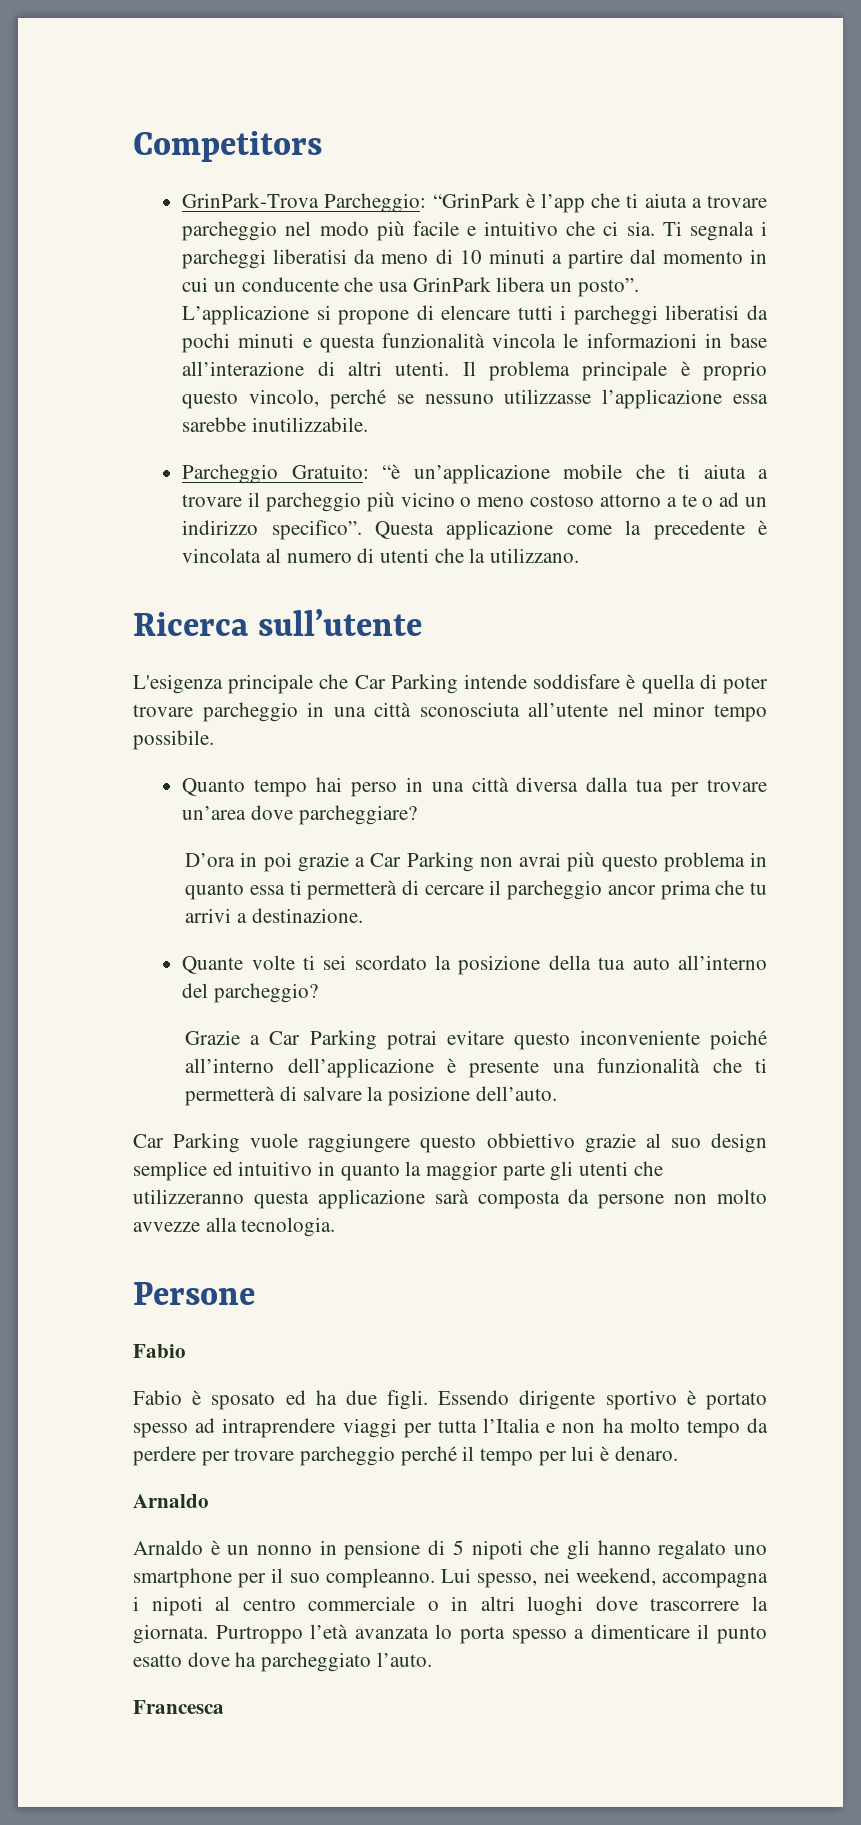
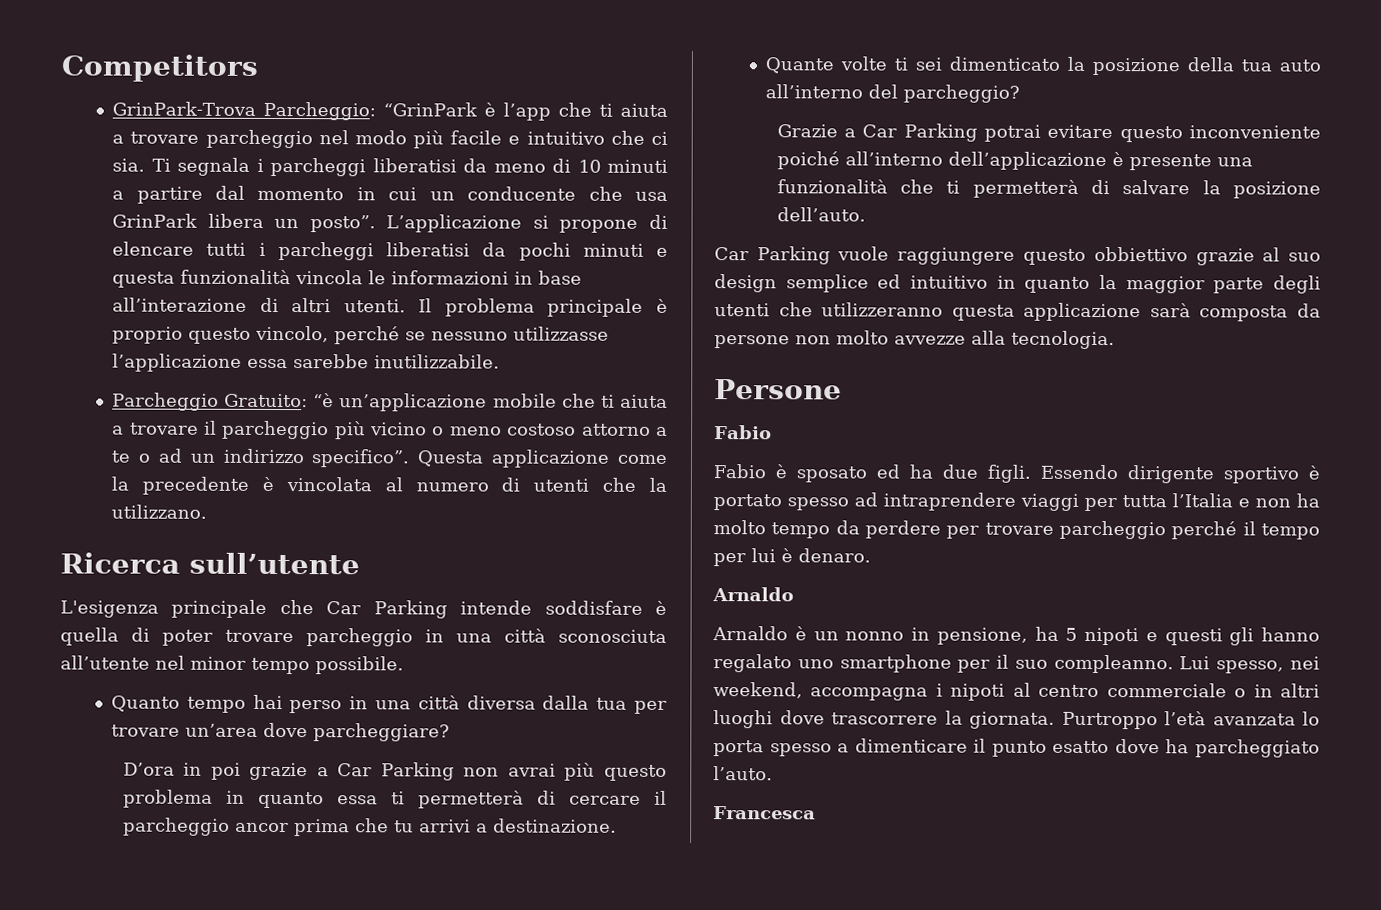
[354,955,427,970] scordato -> [949,56,1061,71] dimenticato
[550,1161,574,1181] gli -> [1273,275,1321,294] degli
[344,1540,560,1560] pensione di 5 nipoti che -> [936,626,1223,646] pensione, ha 5 nipoti e questi

